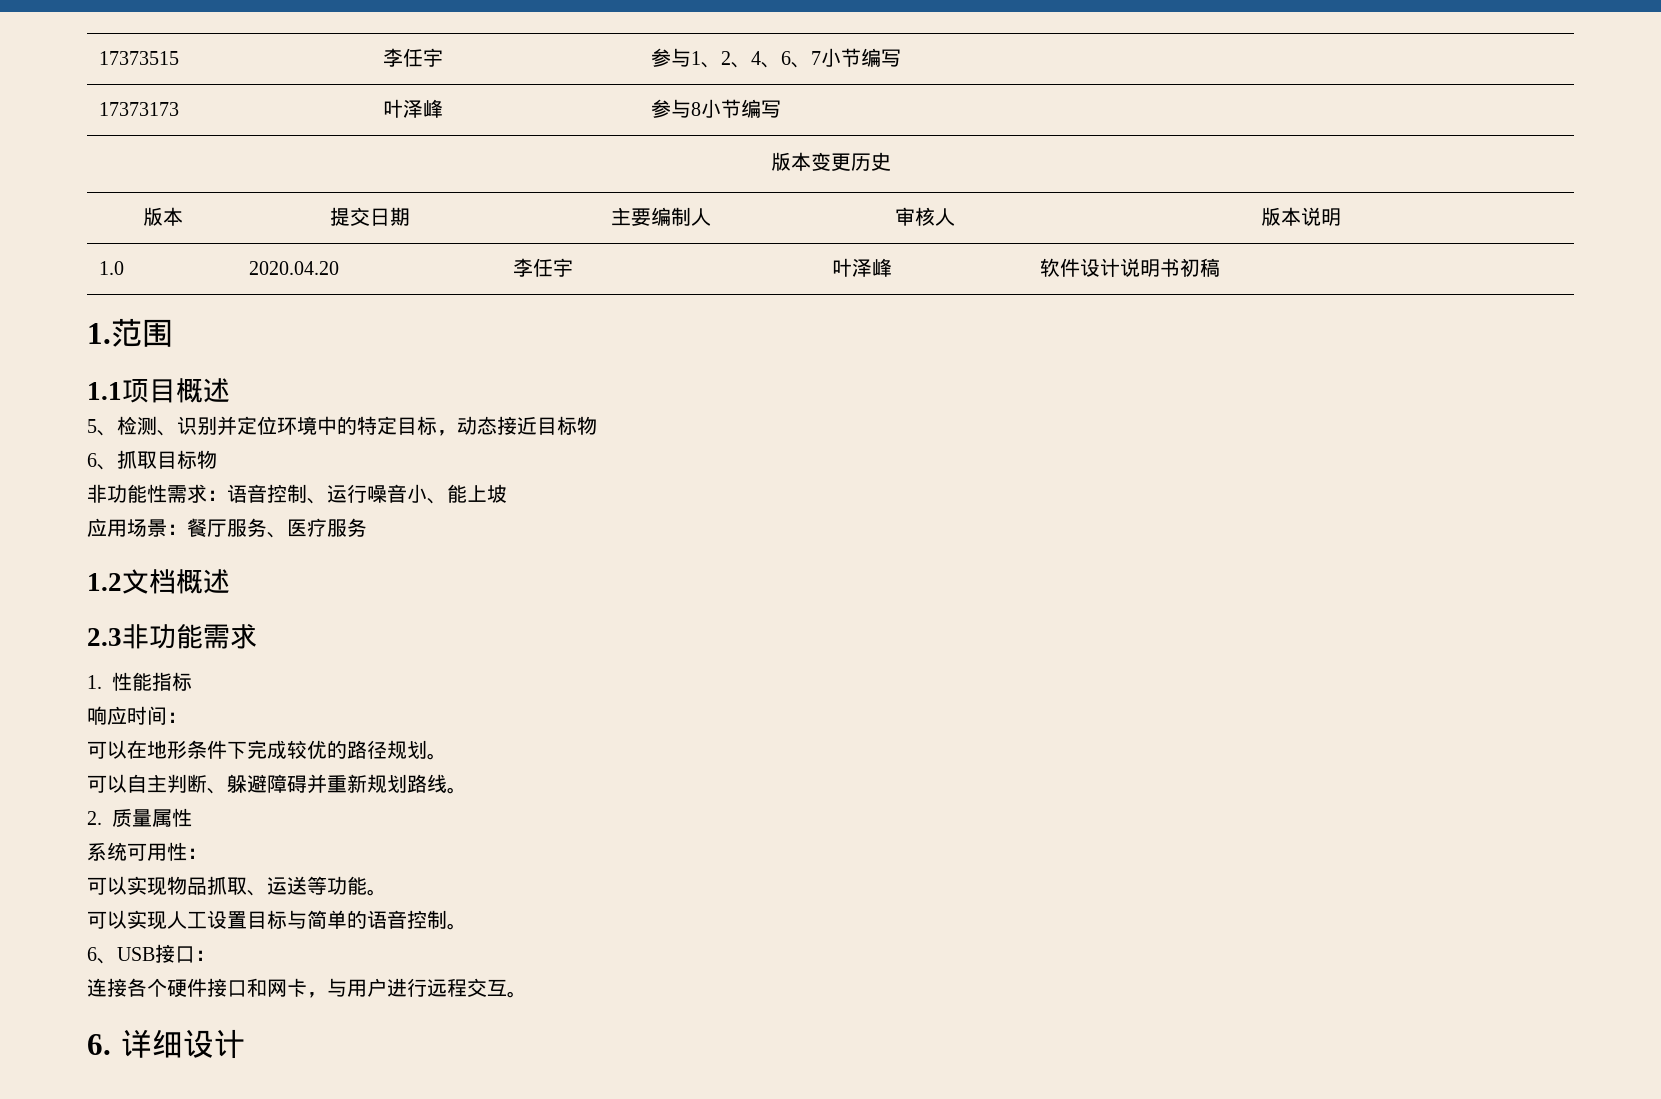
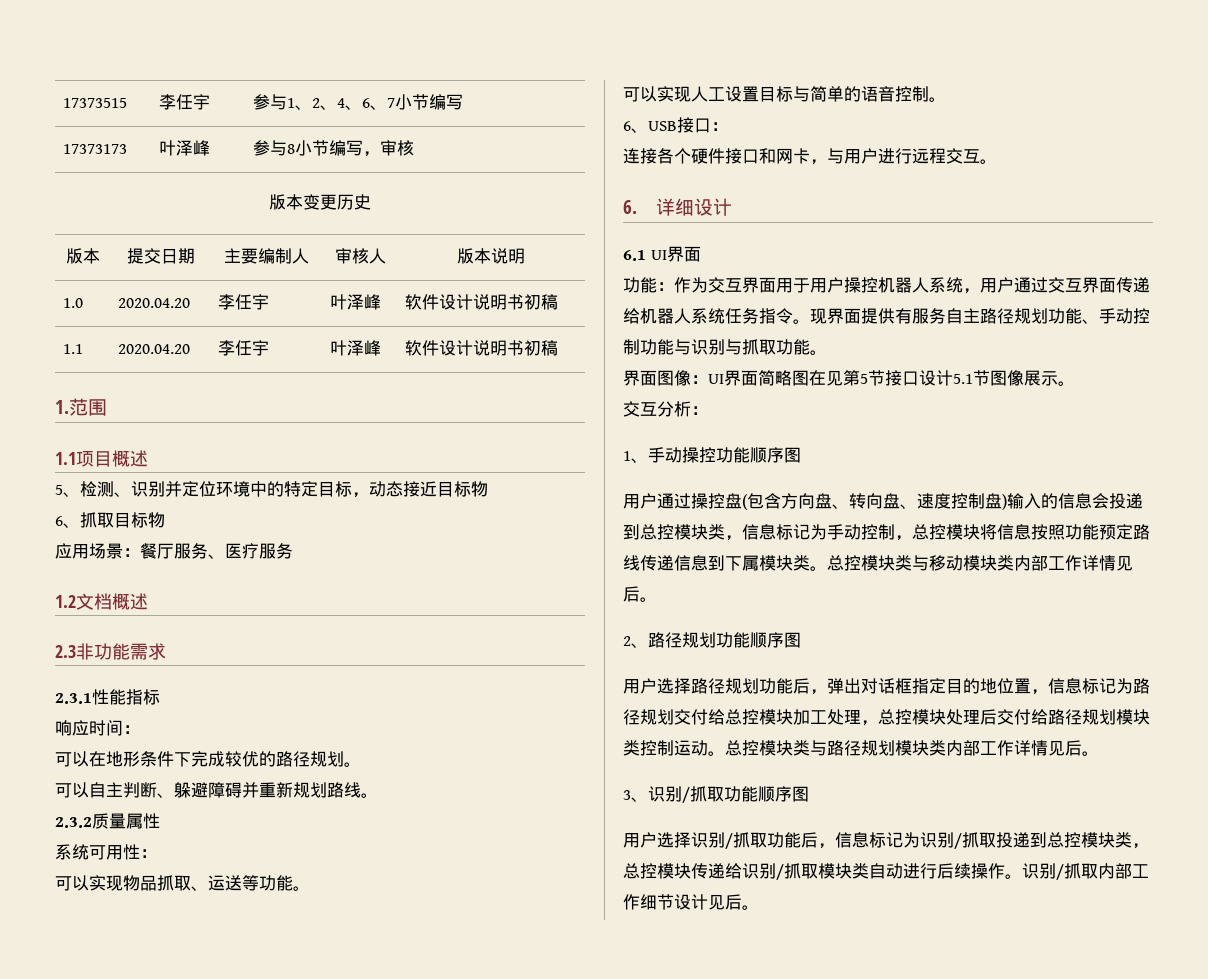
(782, 109) none -> [363,140,415,157] ，审核
(1221, 267) none -> [63,344,84,354] [118,344,191,354] [218,340,270,356] [330,340,382,356] [405,340,559,356] // 1.1 | 2020.04.20 | 李任宇 | 叶泽峰 | 软件设计说明书初稿
[87,484,507,504] // 非功能性需求：语音控制、运行噪音小、能上坡 -> (165, 520) none
[87,675,102,689] 1. -> [55,693,92,704] 2.3.1
[87,811,102,825] 2. -> [55,817,92,828] 2.3.2
(245, 1044) none -> [623,246,701,262] [623,277,1150,294] [623,308,1150,324] [623,339,827,355] [623,370,1075,386] [623,401,708,417] [623,447,801,463] [623,493,1143,510] [623,524,1150,541] [623,555,1133,571] [623,586,657,602] [623,632,801,648] [623,678,1150,695] [623,709,1150,726] [623,740,1099,756] [623,786,809,803] [623,832,1149,849] [623,863,1149,880] [623,894,759,910] // 6.1 UI界面 // 功能：作为交互界面用于用户操控机器人系统，用户通过交互界面传递给机器人系统任务指令。现界面提供有服务自主路径规划功能、手动控制功能与识别与抓取功能。 // 界面图像：UI界面简略图在见第5节接口设计5.1节图像展示。 // 交互分析： // 1、手动操控功能顺序图 // 用户通过操控盘(包含方向盘、转向盘、速度控制盘)输入的信息会投递到总控模块类，信息标记为手动控制，总控模块将信息按照功能预定路线传递信息到下属模块类。总控模块类与移动模块类内部工作详情见后。 // 2、路径规划功能顺序图 // 用户选择路径规划功能后，弹出对话框指定目的地位置，信息标记为路径规划交付给总控模块加工处理，总控模块处理后交付给路径规划模块类控制运动。总控模块类与路径规划模块类内部工作详情见后。 // 3、识别/抓取功能顺序图 // 用户选择识别/抓取功能后，信息标记为识别/抓取投递到总控模块类，总控模块传递给识别/抓取模块类自动进行后续操作。识别/抓取内部工作细节设计见后。

